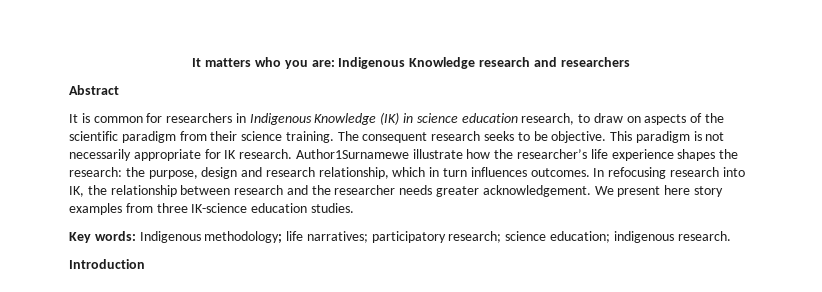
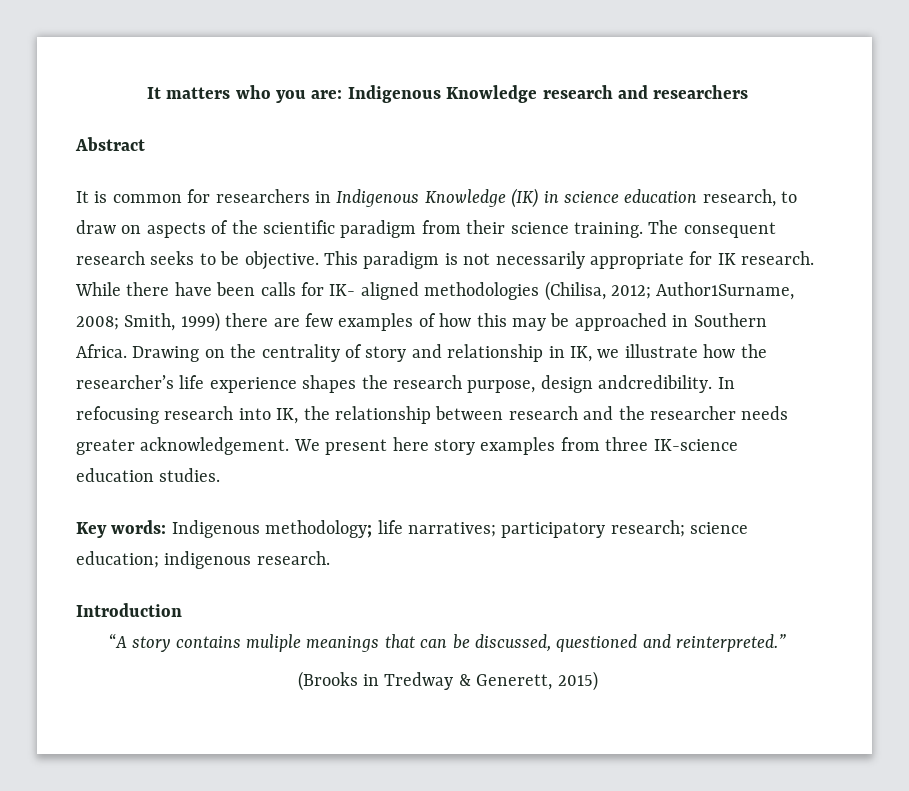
[295,149,409,159] Author1Surnamewe -> [75,281,795,301] [76,312,767,332] [76,344,620,362] While there have been calls for IK- aligned methodologies (Chilisa, 2012; Author1Surname, 2008; Smith, 1999) there are few examples of how this may be approached in Southern Africa. Drawing on the centrality of story and relationship in IK, we
[69,167,590,179] research: the purpose, design and research relationship, which in turn influences outcomes. -> [393,375,713,393] research purpose, design andcredibility.
(145, 264) none -> [108,633,787,652] [297,671,598,691] // “A story contains muliple meanings that can be discussed, questioned and reinterpreted.” // (Brooks in Tredway & Generett, 2015)

